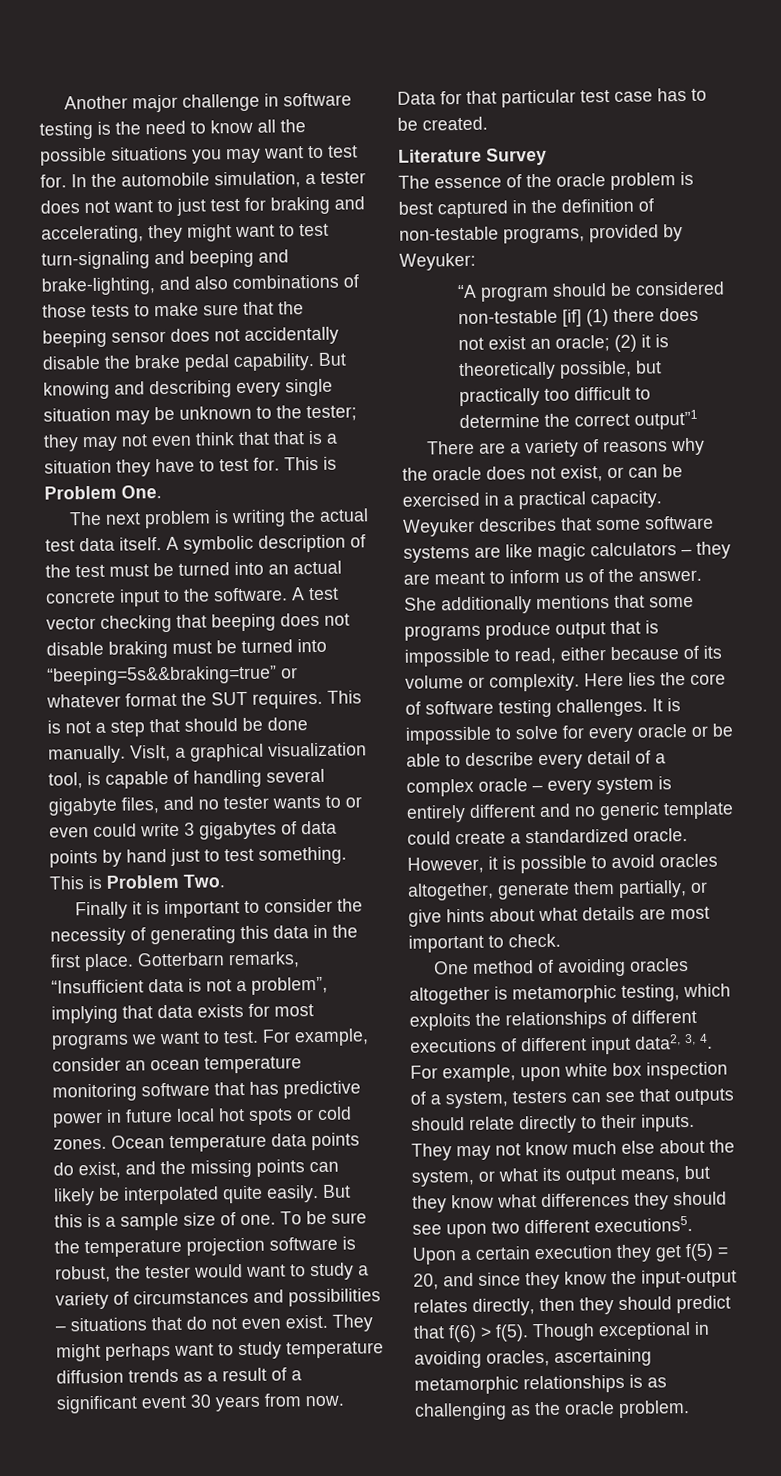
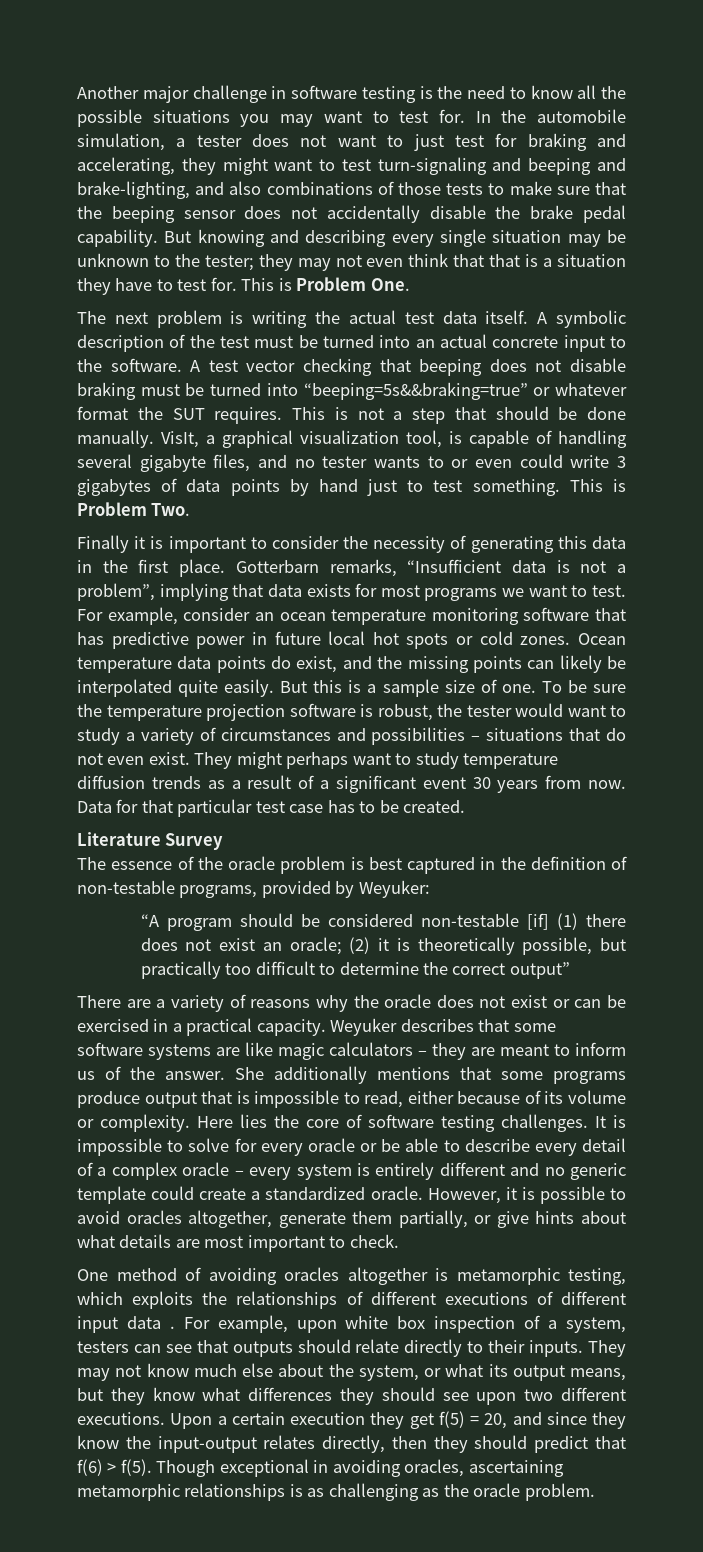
[633,409,698,430] output”1 -> [509,962,570,979] output”
[560,465,603,482] exist, -> [511,995,548,1008] exist
[635,1033,713,1050] data2, 3, 4. -> [126,1316,175,1329] data .
[594,1215,693,1233] executions5. -> [77,1412,165,1425] executions.

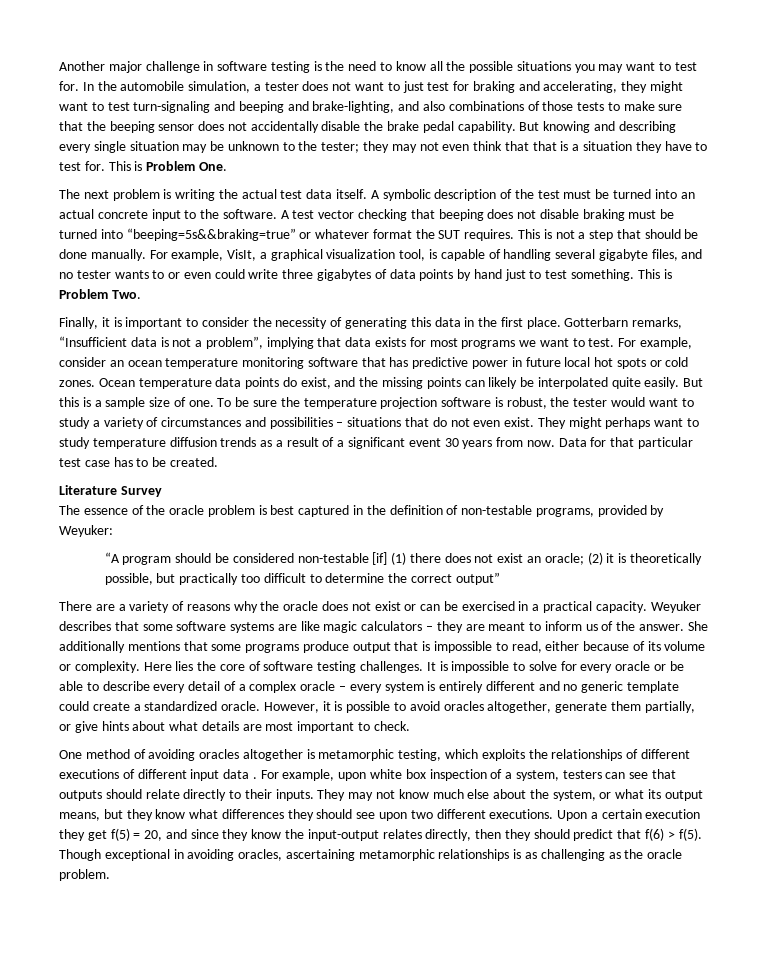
(154, 439) none -> [149,249,224,261] For example,
[617,456,627,468] 3 -> [282,269,314,279] three
[77,535,129,553] Finally -> [59,317,98,329] Finally,

